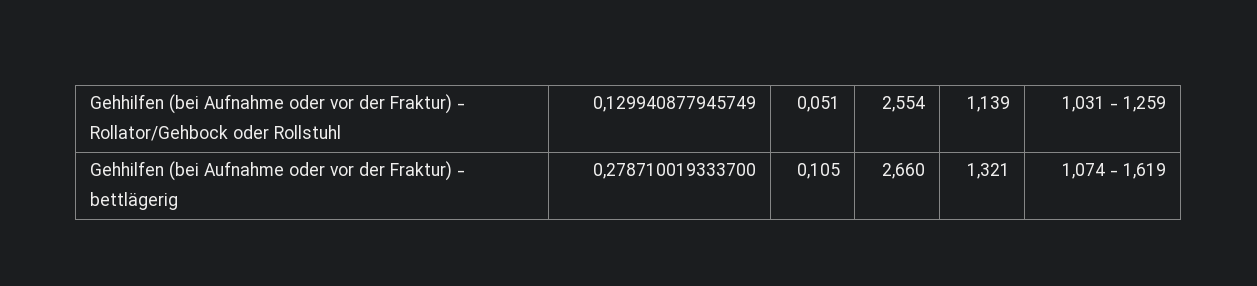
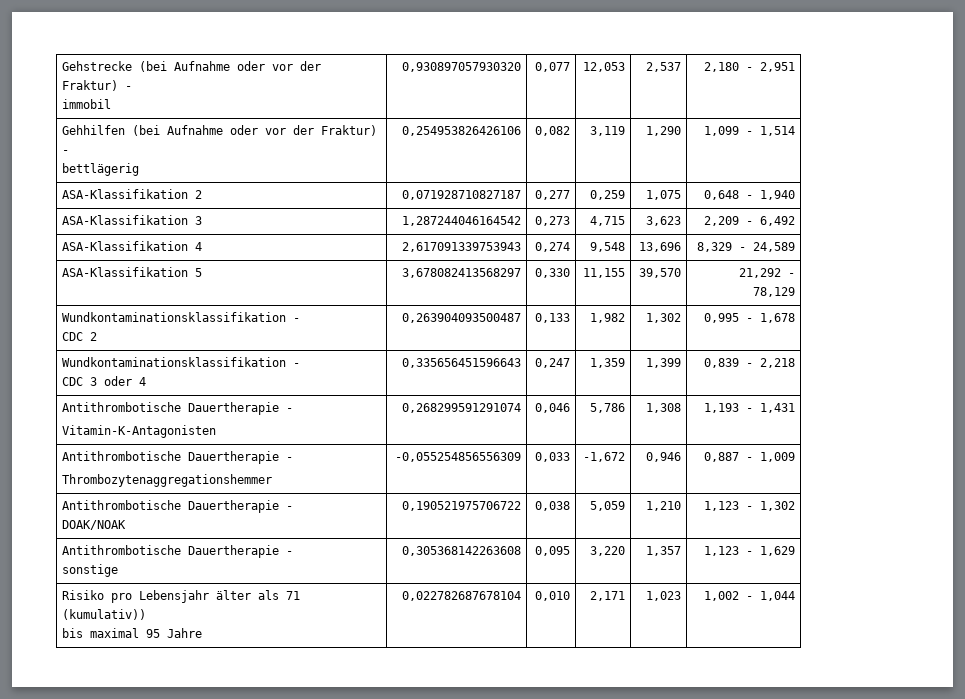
[89,94,465,114] [89,125,341,141] [593,96,757,112] [797,96,841,112] [882,96,926,112] [967,96,1011,112] [1062,96,1167,112] Gehhilfen (bei Aufnahme oder vor der Fraktur) - // Rollator/Gehbock oder Rollstuhl | 0,129940877945749 | 0,051 | 2,554 | 1,139 | 1,031 - 1,259 -> [62,61,322,72] [62,80,133,91] [62,99,112,109] [401,62,521,72] [534,62,570,72] [582,62,625,72] [645,62,681,72] [703,62,795,72] Gehstrecke (bei Aufnahme oder vor der Fraktur) - // immobil | 0,930897057930320 | 0,077 | 12,053 | 2,537 | 2,180 - 2,951
[593,163,757,179] [797,163,841,179] [882,163,926,179] [967,163,1011,179] [1062,163,1167,179] 0,278710019333700 | 0,105 | 2,660 | 1,321 | 1,074 - 1,619 -> [401,126,521,136] [534,126,570,136] [589,126,625,136] [645,126,681,136] [703,126,795,136] [62,189,203,199] [401,190,521,200] [534,190,570,200] [589,190,625,200] [645,190,681,200] [703,190,795,200] [62,215,203,225] [401,216,521,226] [534,216,570,226] [589,216,625,226] [645,216,681,226] [703,216,795,226] [62,241,203,251] [401,242,521,252] [534,242,570,252] [589,242,625,252] [638,242,681,252] [696,242,795,252] [62,267,203,277] [401,268,521,278] [534,268,570,278] [582,268,625,278] [638,268,681,278] [738,268,795,278] [752,287,795,297] [62,312,301,322] [62,332,98,341] [401,313,521,323] [534,313,570,323] [589,313,625,323] [645,313,681,323] [703,313,795,323] [62,357,301,367] [62,376,147,386] [401,358,521,368] [534,358,570,368] [589,358,625,368] [645,358,681,368] [703,358,795,368] [62,402,294,415] [62,425,217,438] [401,403,521,413] [534,403,570,413] [589,403,625,413] [645,403,681,413] [703,403,795,413] [62,451,294,464] [62,474,273,487] [394,452,521,462] [534,452,570,462] [582,452,625,462] [645,452,681,462] [703,452,795,462] [62,500,294,513] [62,520,127,530] [401,501,521,511] [534,501,570,511] [589,501,625,511] [645,501,681,511] [703,501,795,511] [62,545,294,558] [62,564,119,577] [401,546,521,556] [534,546,570,556] [589,546,625,556] [645,546,681,556] [703,546,795,556] [62,590,301,603] [62,609,147,620] [62,628,203,638] [401,591,521,601] [534,591,570,601] [589,591,625,601] [645,591,681,601] [703,591,795,601] 0,254953826426106 | 0,082 | 3,119 | 1,290 | 1,099 - 1,514 // ASA-Klassifikation 2 | 0,071928710827187 | 0,277 | 0,259 | 1,075 | 0,648 - 1,940 // ASA-Klassifikation 3 | 1,287244046164542 | 0,273 | 4,715 | 3,623 | 2,209 - 6,492 // ASA-Klassifikation 4 | 2,617091339753943 | 0,274 | 9,548 | 13,696 | 8,329 - 24,589 // ASA-Klassifikation 5 | 3,678082413568297 | 0,330 | 11,155 | 39,570 | 21,292 - 78,129 // Wundkontaminationsklassifikation - // CDC 2 | 0,263904093500487 | 0,133 | 1,982 | 1,302 | 0,995 - 1,678 // Wundkontaminationsklassifikation - // CDC 3 oder 4 | 0,335656451596643 | 0,247 | 1,359 | 1,399 | 0,839 - 2,218 // Antithrombotische Dauertherapie - // Vitamin-K-Antagonisten | 0,268299591291074 | 0,046 | 5,786 | 1,308 | 1,193 - 1,431 // Antithrombotische Dauertherapie - // Thrombozytenaggregationshemmer | -0,055254856556309 | 0,033 | -1,672 | 0,946 | 0,887 - 1,009 // Antithrombotische Dauertherapie - // DOAK/NOAK | 0,190521975706722 | 0,038 | 5,059 | 1,210 | 1,123 - 1,302 // Antithrombotische Dauertherapie - // sonstige | 0,305368142263608 | 0,095 | 3,220 | 1,357 | 1,123 - 1,629 // Risiko pro Lebensjahr älter als 71 (kumulativ)) // bis maximal 95 Jahre | 0,022782687678104 | 0,010 | 2,171 | 1,023 | 1,002 - 1,044

